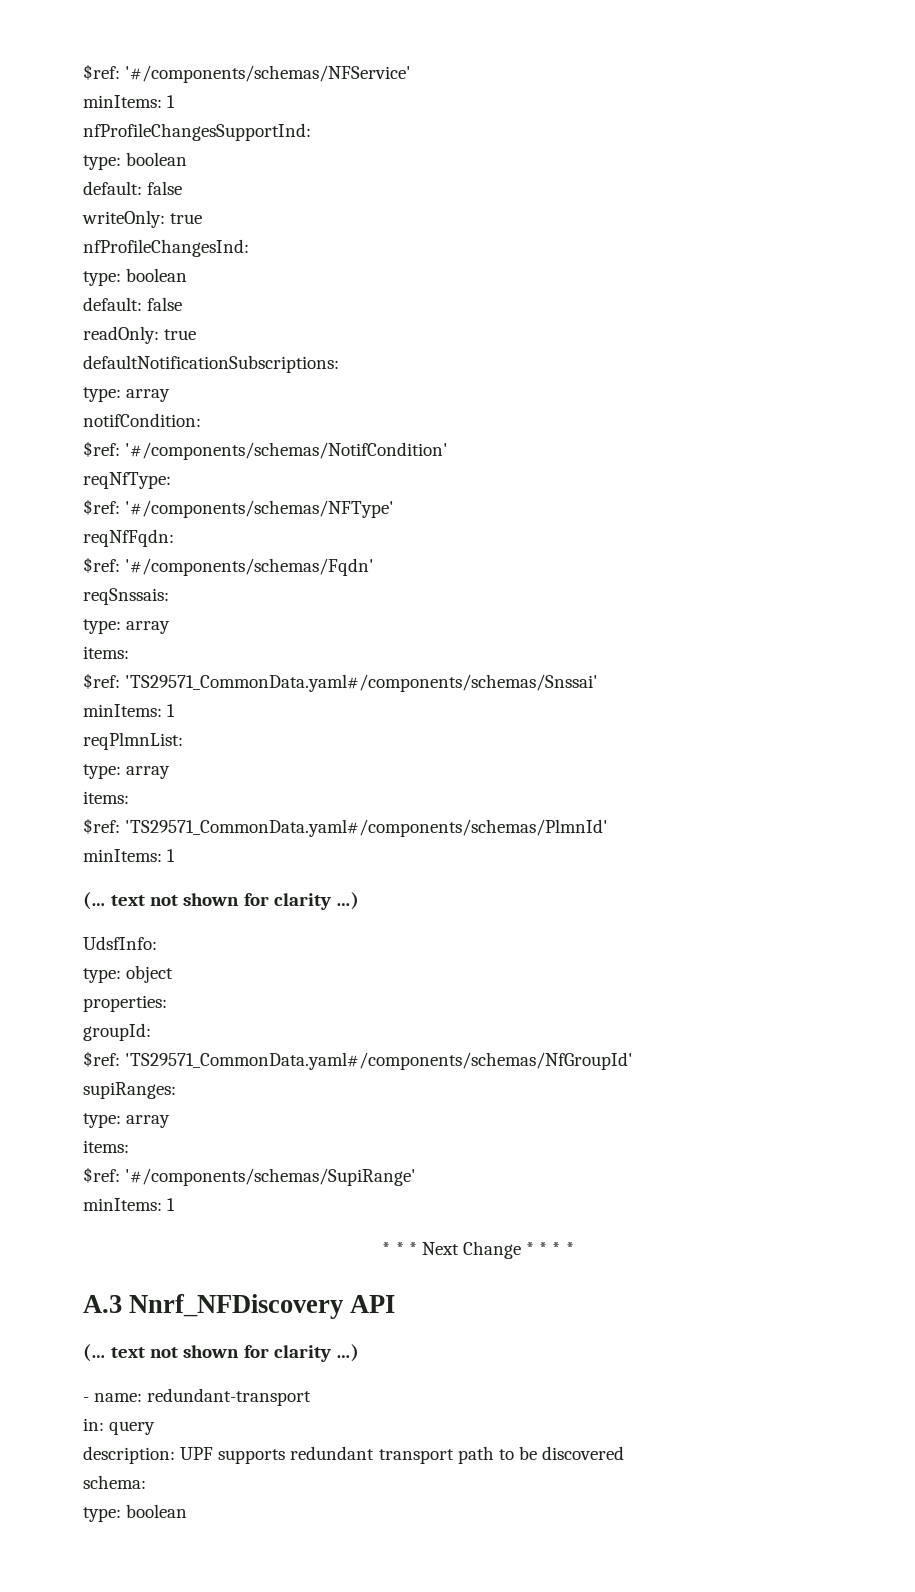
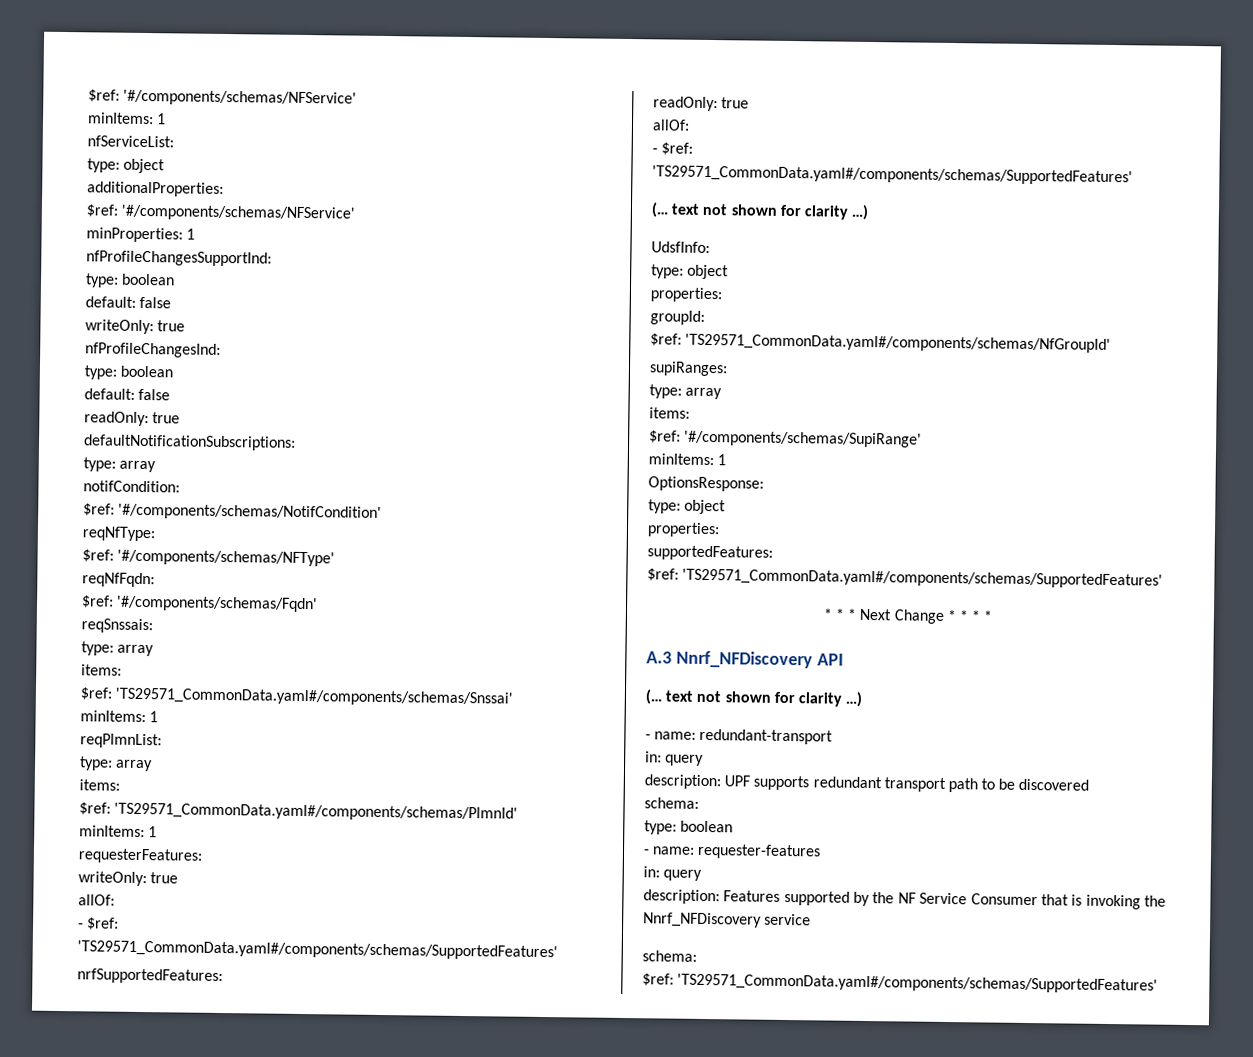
(176, 101) none -> [87,135,174,148] [87,158,166,174] [87,181,224,197] [86,204,356,222] [86,227,196,243] // nfServiceList: // type: object // additionalProperties: // $ref: '#/components/schemas/NFService' // minProperties: 1
(176, 855) none -> [78,848,202,864] [78,871,179,887] [78,894,115,906] [78,917,120,930] [77,940,558,961] [77,968,223,985] [653,96,750,112] [652,119,690,131] [652,142,694,155] [652,165,1133,186] // requesterFeatures: // writeOnly: true // allOf: // - $ref: 'TS29571_CommonData.yaml#/components/schemas/SupportedFeatures' // nrfSupportedFeatures: // readOnly: true // allOf: // - $ref: 'TS29571_CommonData.yaml#/components/schemas/SupportedFeatures'
(176, 1204) none -> [648,476,764,492] [648,499,727,515] [647,522,720,538] [647,545,773,561] [647,568,1164,589] // OptionsResponse: // type: object // properties: // supportedFeatures: // $ref: 'TS29571_CommonData.yaml#/components/schemas/SupportedFeatures'
(188, 1511) none -> [643,843,822,860] [643,866,703,881] [643,889,1166,910] [643,912,812,928] [642,950,697,962] [642,973,1159,994] // - name: requester-features // in: query // description: Features supported by the NF Service Consumer that is invoking the Nnrf_NFDiscovery service // schema: // $ref: 'TS29571_CommonData.yaml#/components/schemas/SupportedFeatures'

